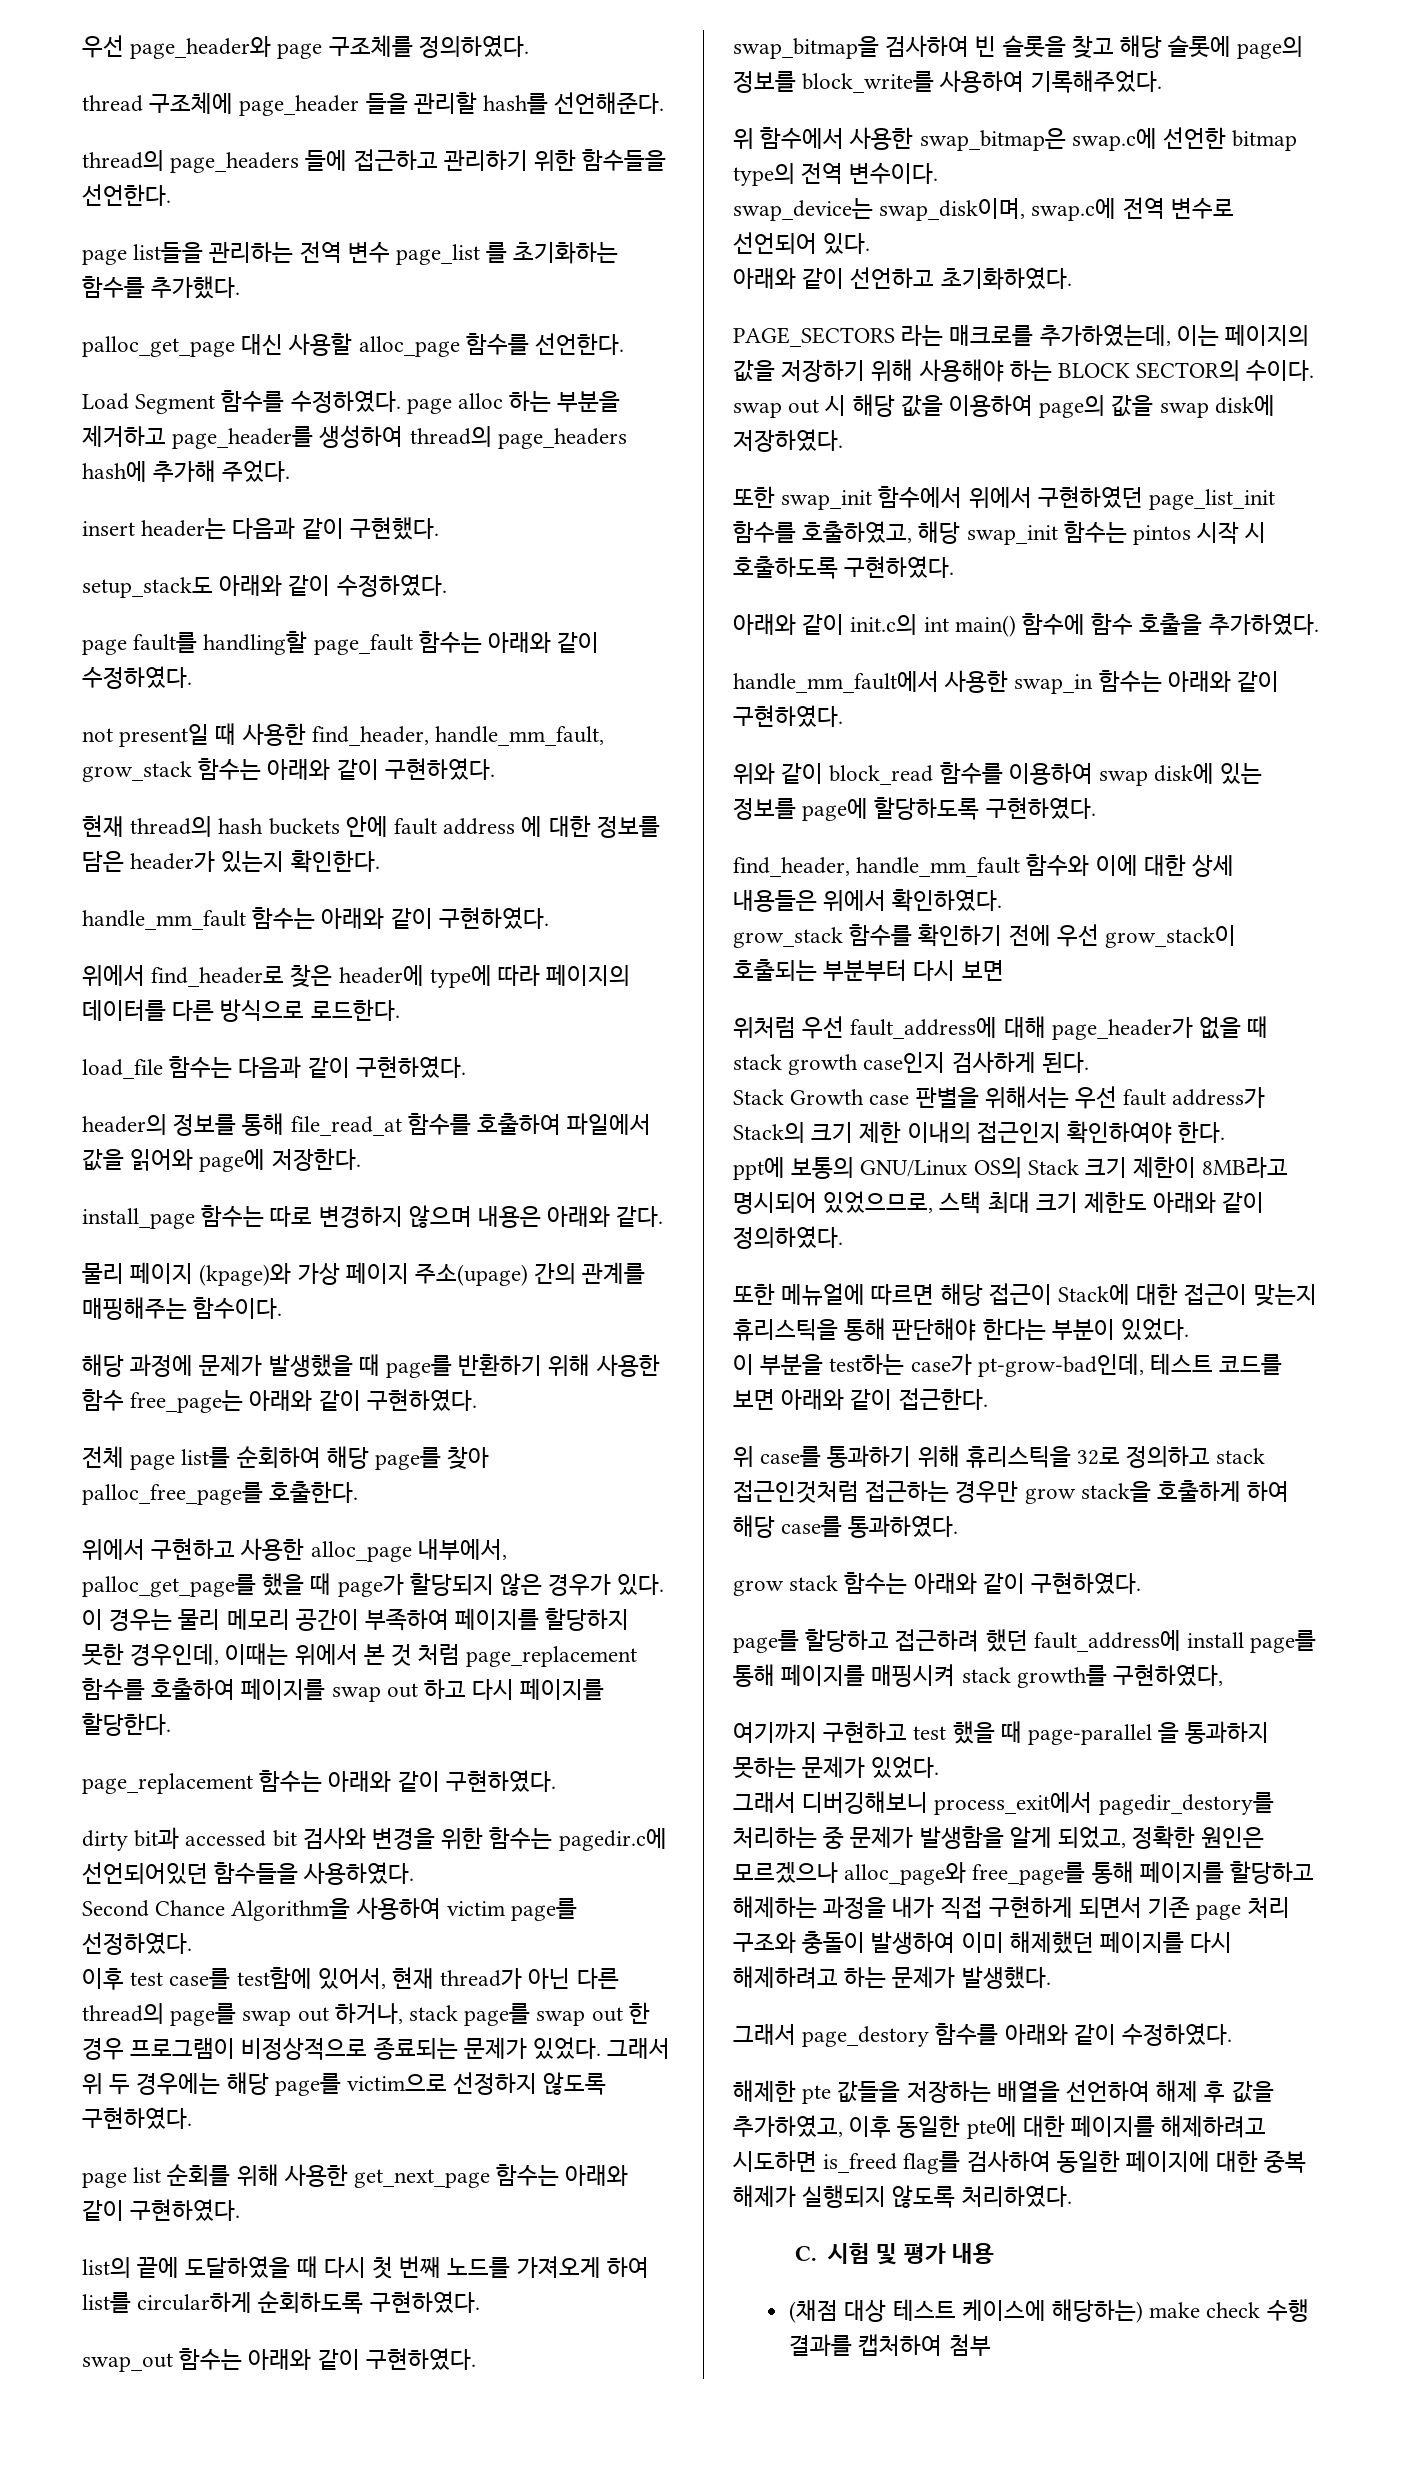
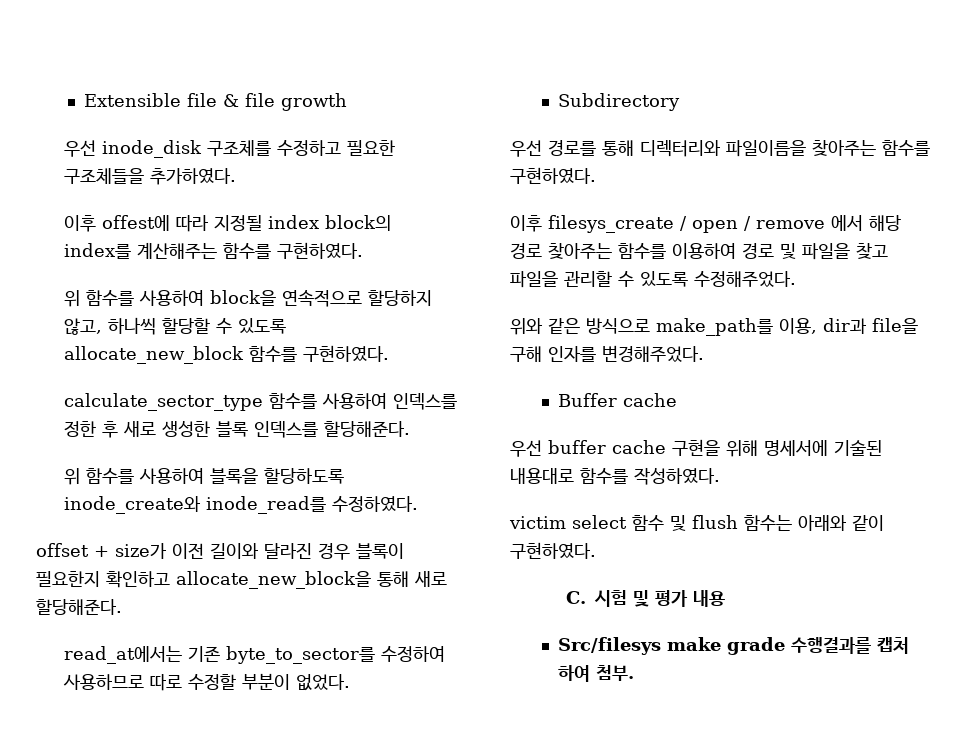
[82,35,529,59] [82,92,665,116] [82,149,667,173] [82,184,171,206] [82,241,619,265] [82,276,241,299] [82,333,625,357] [82,390,621,414] [82,425,627,449] [82,460,291,482] [82,517,439,540] [82,574,447,598] [82,631,600,655] [82,666,192,689] [82,723,605,747] [82,758,495,782] [82,815,660,838] [82,850,380,873] [82,907,549,930] [82,964,631,988] [82,999,400,1022] [82,1056,466,1079] [82,1113,652,1136] [82,1148,361,1172] [82,1205,664,1229] [82,1262,646,1286] [82,1297,283,1320] [82,1354,660,1378] [82,1389,477,1413] [82,1446,490,1470] [82,1481,359,1505] [82,1538,507,1562] [82,1573,665,1597] [82,1608,630,1631] [82,1643,638,1667] [82,1678,605,1702] [82,1713,171,1736] [82,1770,556,1794] [82,1827,667,1851] [82,1862,415,1885] [82,1897,578,1921] [82,1932,192,1955] [82,1967,619,1990] [82,2002,650,2026] [82,2037,671,2060] [82,2072,607,2096] [82,2107,192,2129] [82,2164,629,2188] [82,2199,241,2221] [82,2256,649,2279] [82,2291,480,2314] [82,2348,476,2372] [733,35,1304,59] [733,70,1162,93] [733,127,1298,151] [733,162,939,186] [733,197,1234,221] [733,232,871,254] [733,267,1072,290] [733,324,1310,347] [733,359,1315,382] [733,394,1275,418] [733,429,843,452] [733,486,1276,510] [733,521,1267,545] [733,556,955,579] [733,613,1319,637] [733,670,1280,694] [733,705,843,727] [733,762,1263,786] [733,797,1096,821] [733,854,1235,877] [733,889,1003,912] [733,924,1237,948] [733,959,1004,982] [733,1016,1269,1040] [733,1051,1089,1075] [733,1086,1266,1109] [733,1121,1226,1144] [733,1156,1289,1180] [733,1191,1265,1214] [733,1226,843,1249] [733,1283,1317,1306] [733,1318,1190,1341] [733,1353,1283,1377] [733,1388,988,1410] [733,1445,1266,1468] [733,1480,1290,1504] [733,1515,959,1538] [733,1572,1142,1596] [733,1629,1317,1653] [733,1664,1224,1688] [733,1721,1270,1745] [733,1756,940,1778] [733,1791,1274,1815] [733,1826,1265,1849] [733,1861,1315,1885] [733,1896,1290,1920] [733,1931,1233,1954] [733,1966,1051,1989] [733,2023,1233,2047] [733,2080,1274,2104] [733,2115,1267,2139] [733,2150,1307,2174] [733,2185,1072,2208] 우선 page_header와 page 구조체를 정의하였다. // thread 구조체에 page_header 들을 관리할 hash를 선언해준다. // thread의 page_headers 들에 접근하고 관리하기 위한 함수들을 선언한다. // page list들을 관리하는 전역 변수 page_list 를 초기화하는 함수를 추가했다. // palloc_get_page 대신 사용할 alloc_page 함수를 선언한다. // Load Segment 함수를 수정하였다. page alloc 하는 부분을 제거하고 page_header를 생성하여 thread의 page_headers hash에 추가해 주었다. // insert header는 다음과 같이 구현했다. // setup_stack도 아래와 같이 수정하였다. // page fault를 handling할 page_fault 함수는 아래와 같이 수정하였다. // not present일 때 사용한 find_header, handle_mm_fault, grow_stack 함수는 아래와 같이 구현하였다. // 현재 thread의 hash buckets 안에 fault address 에 대한 정보를 담은 header가 있는지 확인한다. // handle_mm_fault 함수는 아래와 같이 구현하였다. // 위에서 find_header로 찾은 header에 type에 따라 페이지의 데이터를 다른 방식으로 로드한다. // load_file 함수는 다음과 같이 구현하였다. // header의 정보를 통해 file_read_at 함수를 호출하여 파일에서 값을 읽어와 page에 저장한다. // install_page 함수는 따로 변경하지 않으며 내용은 아래와 같다. // 물리 페이지 (kpage)와 가상 페이지 주소(upage) 간의 관계를 매핑해주는 함수이다. // 해당 과정에 문제가 발생했을 때 page를 반환하기 위해 사용한 함수 free_page는 아래와 같이 구현하였다. // 전체 page list를 순회하여 해당 page를 찾아 palloc_free_page를 호출한다. // 위에서 구현하고 사용한 alloc_page 내부에서, palloc_get_page를 했을 때 page가 할당되지 않은 경우가 있다. 이 경우는 물리 메모리 공간이 부족하여 페이지를 할당하지 못한 경우인데, 이때는 위에서 본 것 처럼 page_replacement 함수를 호출하여 페이지를 swap out 하고 다시 페이지를 할당한다. // page_replacement 함수는 아래와 같이 구현하였다. // dirty bit과 accessed bit 검사와 변경을 위한 함수는 pagedir.c에 선언되어있던 함수들을 사용하였다. // Second Chance Algorithm을 사용하여 victim page를 선정하였다. // 이후 test case를 test함에 있어서, 현재 thread가 아닌 다른 thread의 page를 swap out 하거나, stack page를 swap out 한 경우 프로그램이 비정상적으로 종료되는 문제가 있었다. 그래서 위 두 경우에는 해당 page를 victim으로 선정하지 않도록 구현하였다. // page list 순회를 위해 사용한 get_next_page 함수는 아래와 같이 구현하였다. // list의 끝에 도달하였을 때 다시 첫 번째 노드를 가져오게 하여 list를 circular하게 순회하도록 구현하였다. // swap_out 함수는 아래와 같이 구현하였다. // swap_bitmap을 검사하여 빈 슬롯을 찾고 해당 슬롯에 page의 정보를 block_write를 사용하여 기록해주었다. // 위 함수에서 사용한 swap_bitmap은 swap.c에 선언한 bitmap type의 전역 변수이다. // swap_device는 swap_disk이며, swap.c에 전역 변수로 선언되어 있다. // 아래와 같이 선언하고 초기화하였다. // PAGE_SECTORS 라는 매크로를 추가하였는데, 이는 페이지의 값을 저장하기 위해 사용해야 하는 BLOCK SECTOR의 수이다. swap out 시 해당 값을 이용하여 page의 값을 swap disk에 저장하였다. // 또한 swap_init 함수에서 위에서 구현하였던 page_list_init 함수를 호출하였고, 해당 swap_init 함수는 pintos 시작 시 호출하도록 구현하였다. // 아래와 같이 init.c의 int main() 함수에 함수 호출을 추가하였다. // handle_mm_fault에서 사용한 swap_in 함수는 아래와 같이 구현하였다. // 위와 같이 block_read 함수를 이용하여 swap disk에 있는 정보를 page에 할당하도록 구현하였다. // find_header, handle_mm_fault 함수와 이에 대한 상세 내용들은 위에서 확인하였다. // grow_stack 함수를 확인하기 전에 우선 grow_stack이 호출되는 부분부터 다시 보면 // 위처럼 우선 fault_address에 대해 page_header가 없을 때 stack growth case인지 검사하게 된다. // Stack Growth case 판별을 위해서는 우선 fault address가 Stack의 크기 제한 이내의 접근인지 확인하여야 한다. // ppt에 보통의 GNU/Linux OS의 Stack 크기 제한이 8MB라고 명시되어 있었으므로, 스택 최대 크기 제한도 아래와 같이 정의하였다. // 또한 메뉴얼에 따르면 해당 접근이 Stack에 대한 접근이 맞는지 휴리스틱을 통해 판단해야 한다는 부분이 있었다. // 이 부분을 test하는 case가 pt-grow-bad인데, 테스트 코드를 보면 아래와 같이 접근한다. // 위 case를 통과하기 위해 휴리스틱을 32로 정의하고 stack 접근인것처럼 접근하는 경우만 grow stack을 호출하게 하여 해당 case를 통과하였다. // grow stack 함수는 아래와 같이 구현하였다. // page를 할당하고 접근하려 했던 fault_address에 install page를 통해 페이지를 매핑시켜 stack growth를 구현하였다, // 여기까지 구현하고 test 했을 때 page-parallel 을 통과하지 못하는 문제가 있었다. // 그래서 디버깅해보니 process_exit에서 pagedir_destory를 처리하는 중 문제가 발생함을 알게 되었고, 정확한 원인은 모르겠으나 alloc_page와 free_page를 통해 페이지를 할당하고 해제하는 과정을 내가 직접 구현하게 되면서 기존 page 처리 구조와 충돌이 발생하여 이미 해제했던 페이지를 다시 해제하려고 하는 문제가 발생했다. // 그래서 page_destory 함수를 아래와 같이 수정하였다. // 해제한 pte 값들을 저장하는 배열을 선언하여 해제 후 값을 추가하였고, 이후 동일한 pte에 대한 페이지를 해제하려고 시도하면 is_freed flag를 검사하여 동일한 페이지에 대한 중복 해제가 실행되지 않도록 처리하였다. -> [83,93,347,111] [64,140,396,158] [64,168,237,185] [64,215,392,232] [64,242,364,259] [64,290,433,307] [64,317,287,335] [64,345,390,364] [64,393,458,411] [64,421,411,438] [64,468,345,485] [64,496,419,514] [36,543,404,560] [36,571,447,589] [36,599,122,615] [64,646,446,664] [63,673,351,691] [557,93,680,111] [510,140,930,157] [510,167,596,184] [510,215,901,233] [510,243,888,260] [510,271,796,288] [510,318,918,336] [510,345,704,363] [557,393,677,407] [510,439,882,457] [510,467,720,485] [509,515,884,531] [510,542,596,559] Extensible file & file growth // 우선 inode_disk 구조체를 수정하고 필요한 구조체들을 추가하였다. // 이후 offest에 따라 지정될 index block의 index를 계산해주는 함수를 구현하였다. // 위 함수를 사용하여 block을 연속적으로 할당하지 않고, 하나씩 할당할 수 있도록 allocate_new_block 함수를 구현하였다. // calculate_sector_type 함수를 사용하여 인덱스를 정한 후 새로 생성한 블록 인덱스를 할당해준다. // 위 함수를 사용하여 블록을 할당하도록 inode_create와 inode_read를 수정하였다. // offset + size가 이전 길이와 달라진 경우 블록이 필요한지 확인하고 allocate_new_block을 통해 새로 할당해준다. // read_at에서는 기존 byte_to_sector를 수정하여 사용하므로 따로 수정할 부분이 없었다. // Subdirectory // 우선 경로를 통해 디렉터리와 파일이름을 찾아주는 함수를 구현하였다. // 이후 filesys_create / open / remove 에서 해당 경로 찾아주는 함수를 이용하여 경로 및 파일을 찾고 파일을 관리할 수 있도록 수정해주었다. // 위와 같은 방식으로 make_path를 이용, dir과 file을 구해 인자를 변경해주었다. // Buffer cache // 우선 buffer cache 구현을 위해 명세서에 기술된 내용대로 함수를 작성하였다. // victim select 함수 및 flush 함수는 아래와 같이 구현하였다.
[789,2299,1309,2323] [789,2334,991,2357] (채점 대상 테스트 케이스에 해당하는) make check 수행 결과를 캡처하여 첨부 -> [557,637,909,655] [557,665,634,682] Src/filesys make grade 수행결과를 캡처 하여 첨부.

